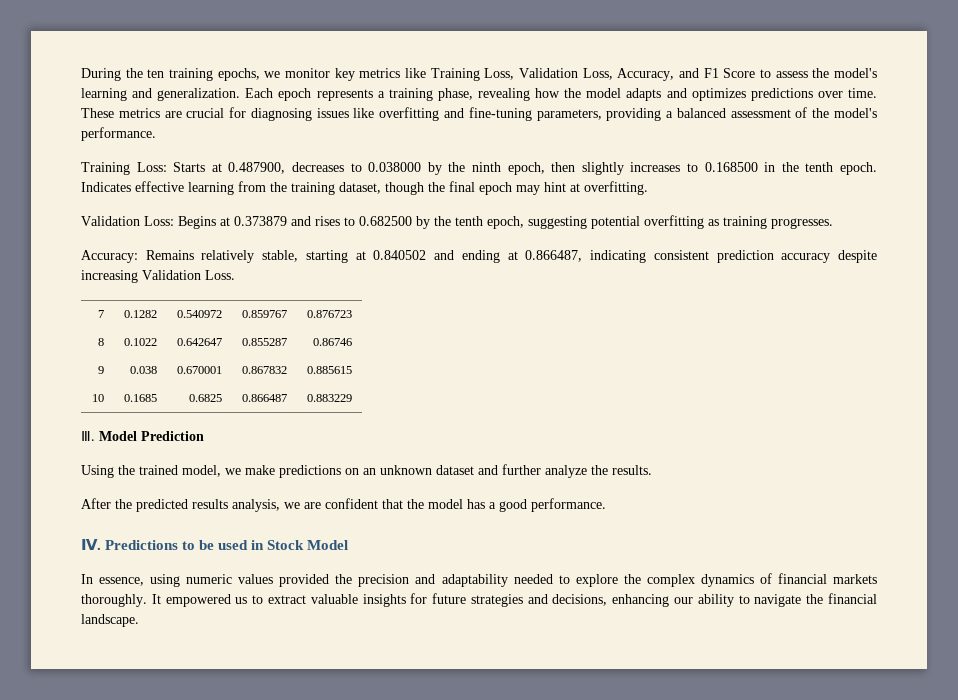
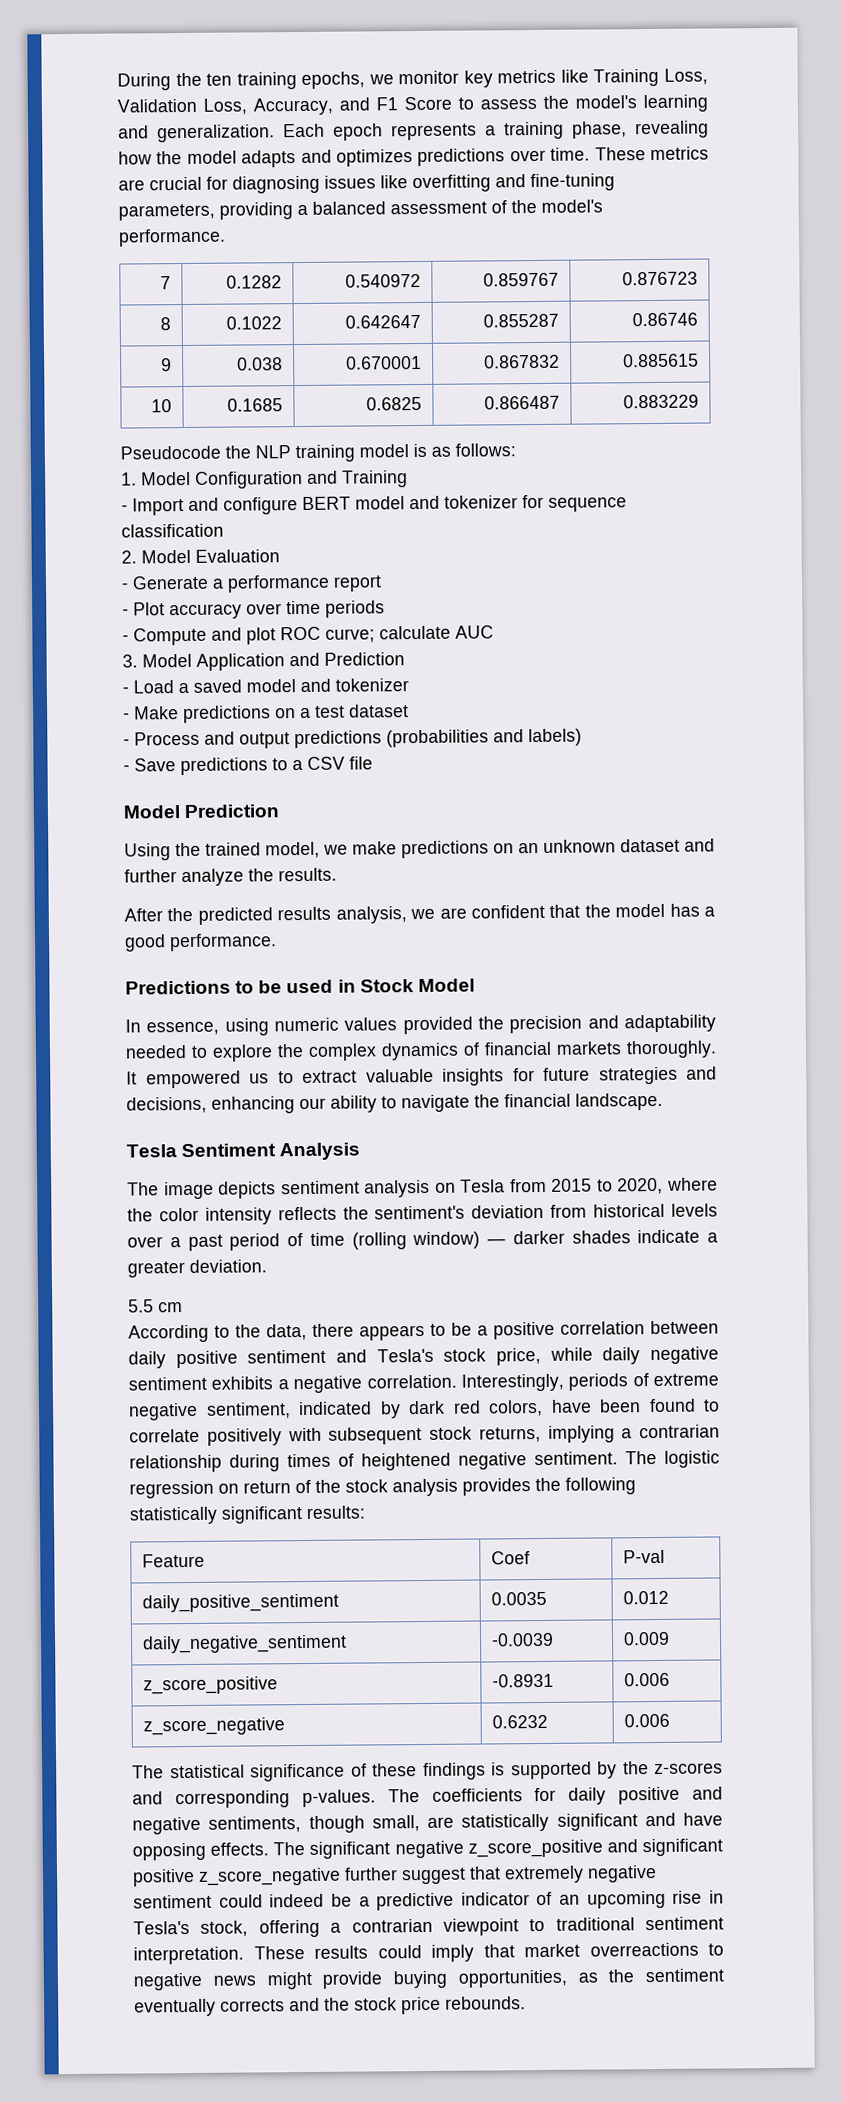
[81,162,878,175] [81,181,648,195] [81,215,833,229] [81,250,878,263] [81,270,235,283] // Training Loss: Starts at 0.487900, decreases to 0.038000 by the ninth epoch, then slightly increases to 0.168500 in the tenth epoch. Indicates effective learning from the training dataset, though the final epoch may hint at overfitting. // Validation Loss: Begins at 0.373879 and rises to 0.682500 by the tenth epoch, suggesting potential overfitting as training progresses. // Accuracy: Remains relatively stable, starting at 0.840502 and ending at 0.866487, indicating consistent prediction accuracy despite increasing Validation Loss. -> (226, 237) none
[81,431,95,441] Ⅲ. -> [120,443,516,463] [121,470,408,489] [121,494,627,516] [121,523,224,538] [121,549,280,564] [121,574,382,593] [122,600,385,620] [122,625,494,646] [122,652,405,671] [122,678,409,694] [123,704,409,724] [123,728,582,749] [123,756,373,776] Pseudocode the NLP training model is as follows: // 1. Model Configuration and Training // - Import and configure BERT model and tokenizer for sequence classification // 2. Model Evaluation // - Generate a performance report // - Plot accuracy over time periods // - Compute and plot ROC curve; calculate AUC // 3. Model Application and Prediction // - Load a saved model and tokenizer // - Make predictions on a test dataset // - Process and output predictions (probabilities and labels) // - Save predictions to a CSV file //
[81,539,101,550] Ⅳ. -> (277, 942) none
(139, 620) none -> [126,1142,361,1161] [127,1177,718,1200] [127,1203,719,1225] [127,1229,718,1252] [127,1259,267,1278] [128,1299,183,1313] [128,1320,719,1343] [128,1346,719,1369] [128,1373,719,1394] [129,1398,720,1421] [129,1424,720,1446] [129,1450,720,1473] [129,1477,636,1499] [129,1505,365,1525] [142,1553,206,1568] [491,1551,531,1565] [623,1549,666,1564] [142,1593,340,1613] [491,1591,548,1606] [623,1590,670,1605] [142,1634,348,1654] [491,1632,555,1647] [623,1631,671,1646] [143,1676,279,1695] [492,1673,555,1688] [624,1672,671,1687] [143,1717,286,1736] [492,1714,549,1729] [624,1713,671,1728] [132,1761,723,1782] [132,1786,723,1809] [132,1812,723,1835] [132,1838,724,1861] [132,1865,657,1887] [133,1890,724,1911] [133,1916,724,1938] [133,1942,724,1965] [133,1968,724,1991] [134,1996,526,2017] // Tesla Sentiment Analysis // The image depicts sentiment analysis on Tesla from 2015 to 2020, where the color intensity reflects the sentiment's deviation from historical levels over a past period of time (rolling window) — darker shades indicate a greater deviation. // 5.5 cm // According to the data, there appears to be a positive correlation between daily positive sentiment and Tesla's stock price, while daily negative sentiment exhibits a negative correlation. Interestingly, periods of extreme negative sentiment, indicated by dark red colors, have been found to correlate positively with subsequent stock returns, implying a contrarian relationship during times of heightened negative sentiment. The logistic regression on return of the stock analysis provides the following statistically significant results: // Feature | Coef | P-val // daily_positive_sentiment | 0.0035 | 0.012 // daily_negative_sentiment | -0.0039 | 0.009 // z_score_positive | -0.8931 | 0.006 // z_score_negative | 0.6232 | 0.006 // The statistical significance of these findings is supported by the z-scores and corresponding p-values. The coefficients for daily positive and negative sentiments, though small, are statistically significant and have opposing effects. The significant negative z_score_positive and significant positive z_score_negative further suggest that extremely negative sentiment could indeed be a predictive indicator of an upcoming rise in Tesla's stock, offering a contrarian viewpoint to traditional sentiment interpretation. These results could imply that market overreactions to negative news might provide buying opportunities, as the sentiment eventually corrects and the stock price rebounds.

